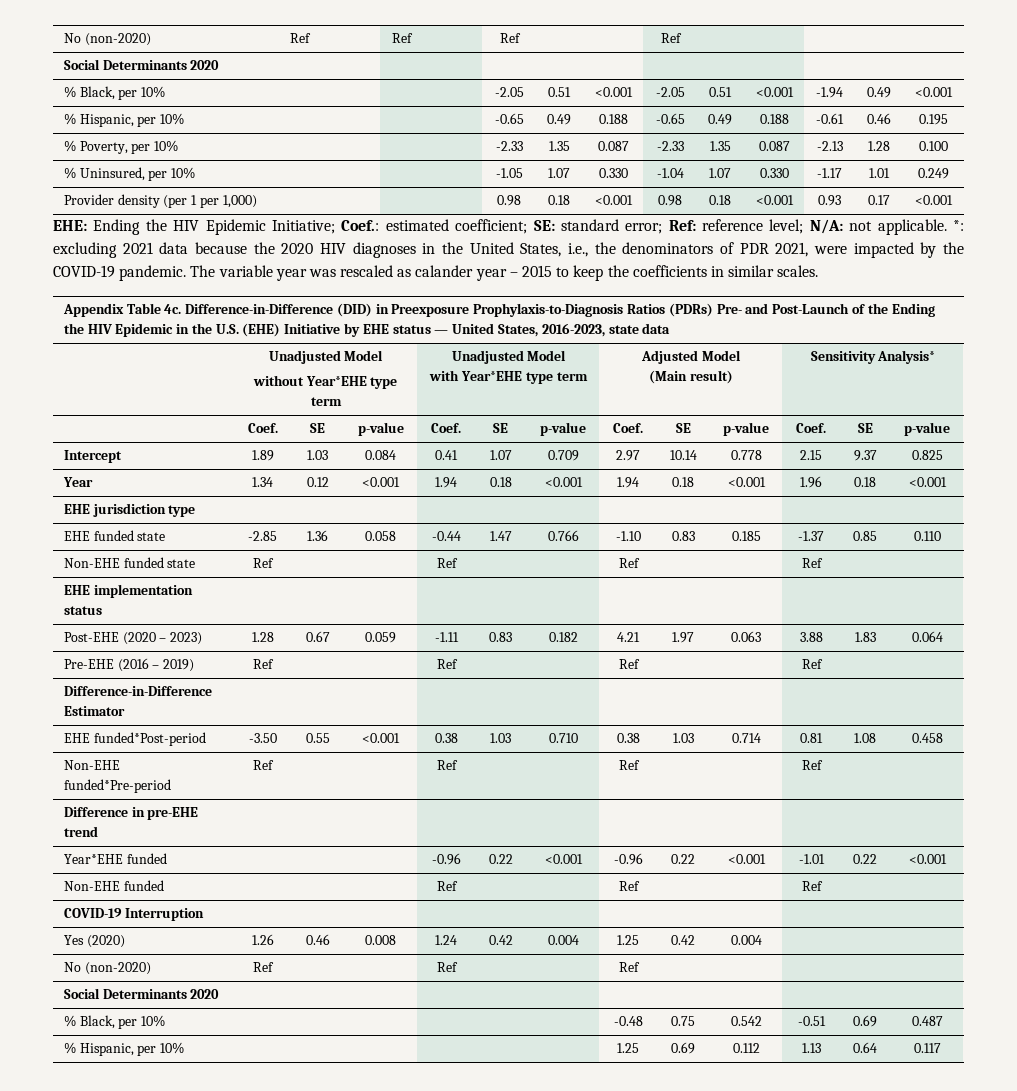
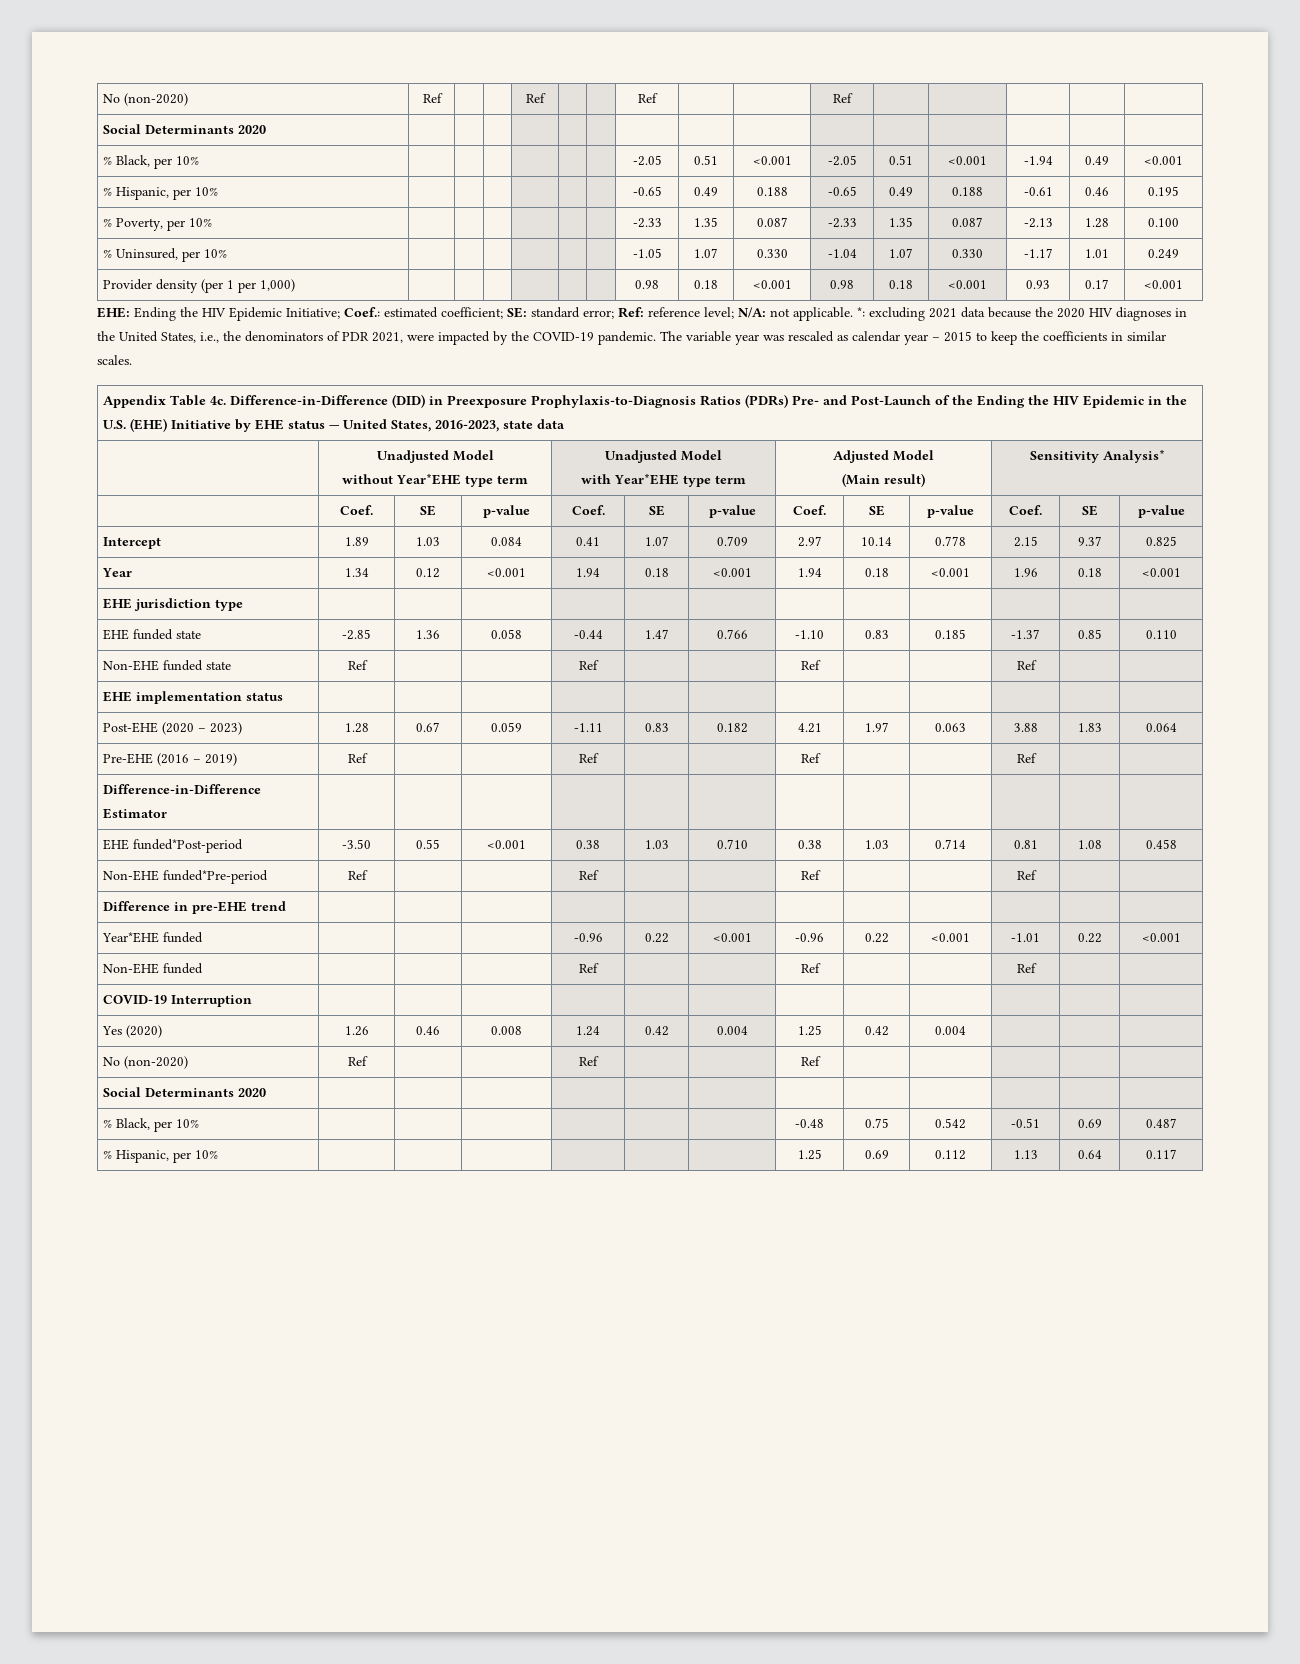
[415,265,474,277] calander -> [852,331,900,342] calendar

